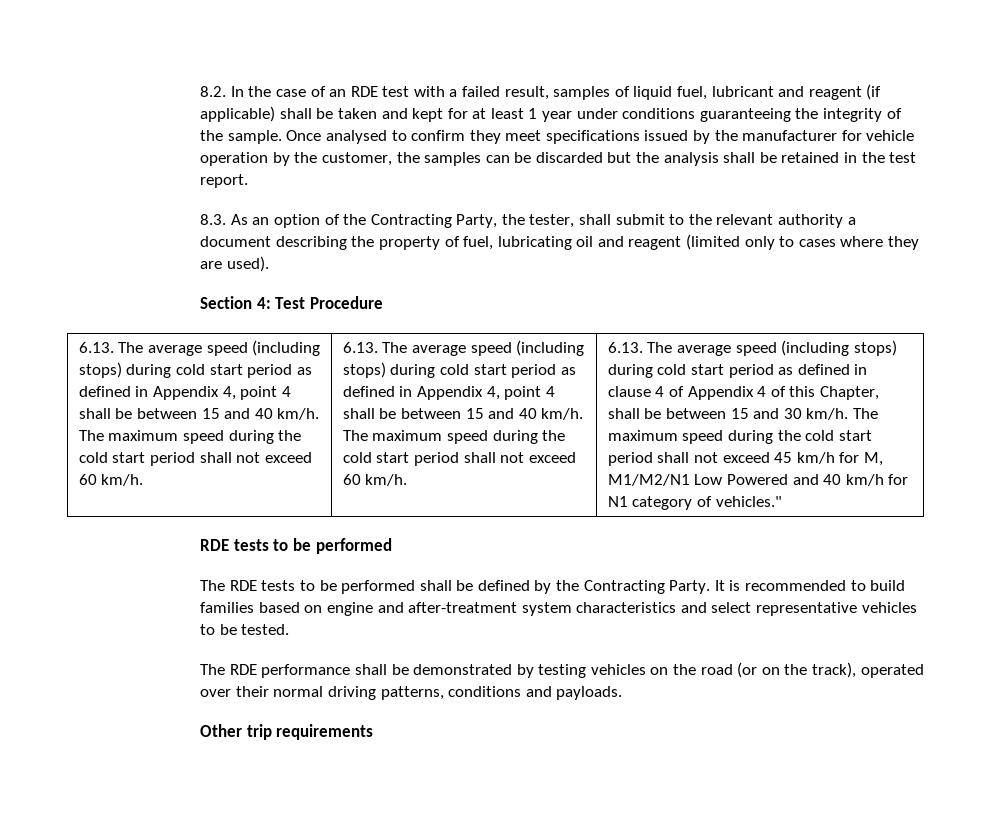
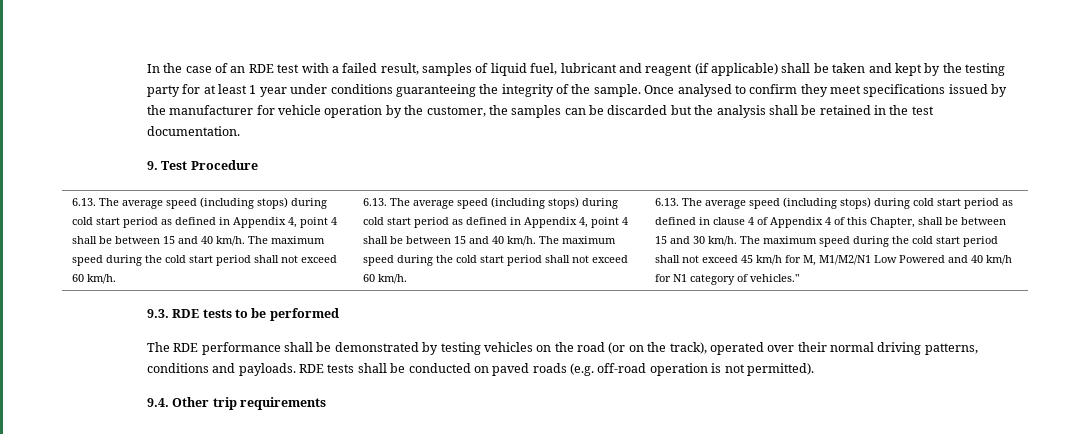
[200,86,227,97] 8.2. -> (146, 68) none
(444, 115) none -> [924,63,1006,76] [146,85,180,97] by the testing party
[200,174,249,188] [200,214,856,228] [200,234,920,250] [200,256,269,272] [200,296,271,309] report. // 8.3. As an option of the Contracting Party, the tester, shall submit to the relevant authority a document describing the property of fuel, lubricating oil and reagent (limited only to cases where they are used). // Section 4: -> [146,126,240,136] [146,161,158,170] documentation. // 9.
[200,538,392,554] [200,580,906,594] [200,602,917,616] [200,624,290,635] RDE tests to be performed // The RDE tests to be performed shall be defined by the Contracting Party. It is recommended to build families based on engine and after-treatment system characteristics and select representative vehicles to be tested. -> [146,308,339,321] 9.3. RDE tests to be performed
(623, 693) // -> [299,363,814,376] [146,398,169,407] RDE tests shall be conducted on paved roads (e.g. off-road operation is not permitted). // 9.4.

